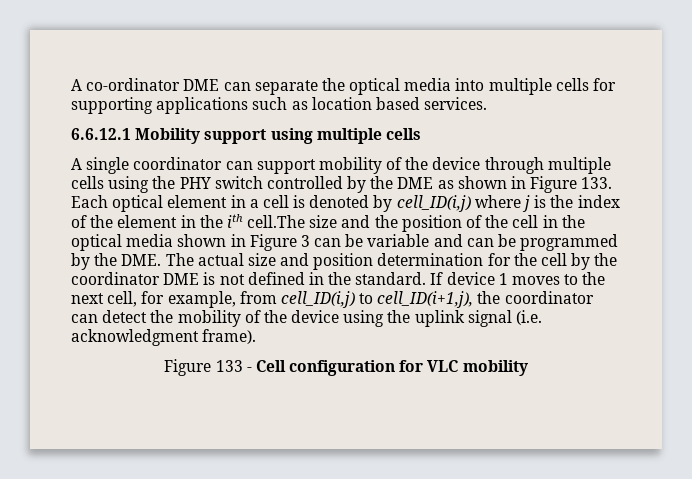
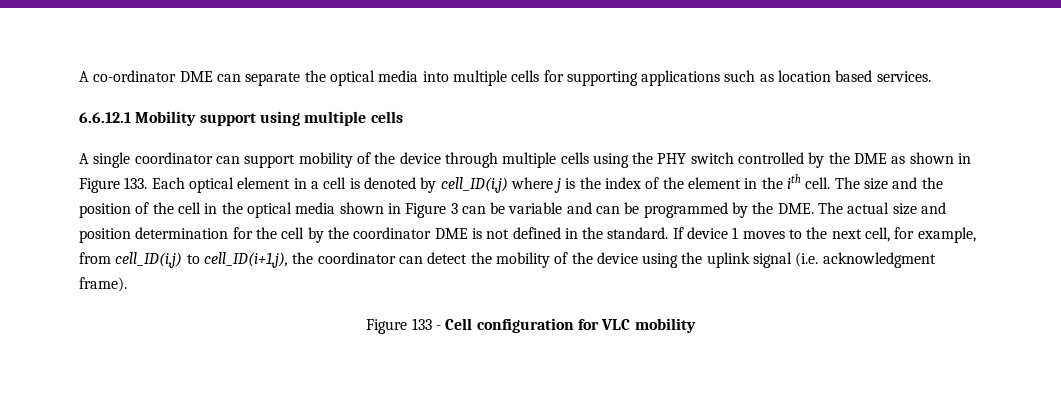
[247,215,306,228] cell.The -> [805,177,860,189] cell. The

